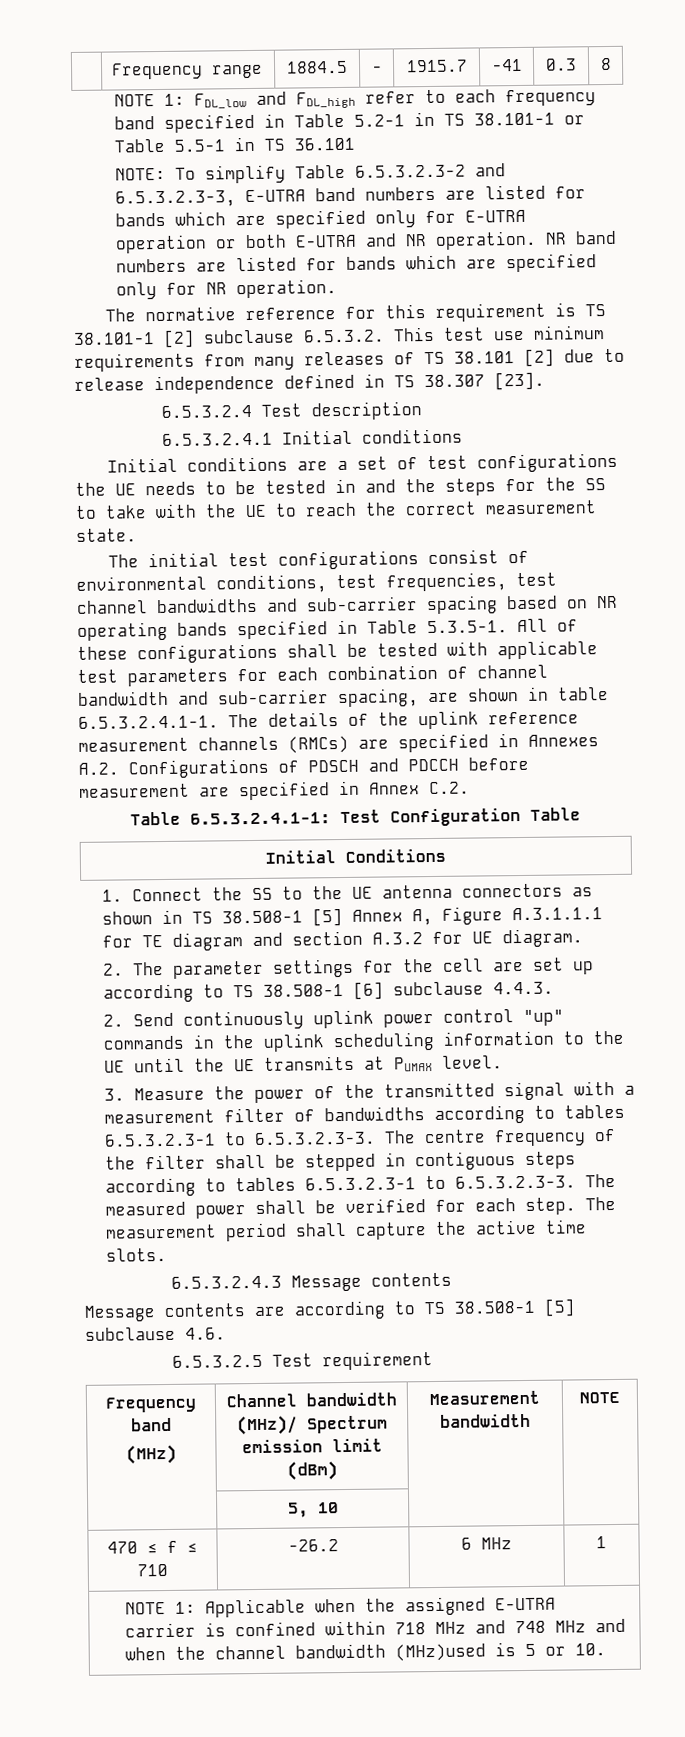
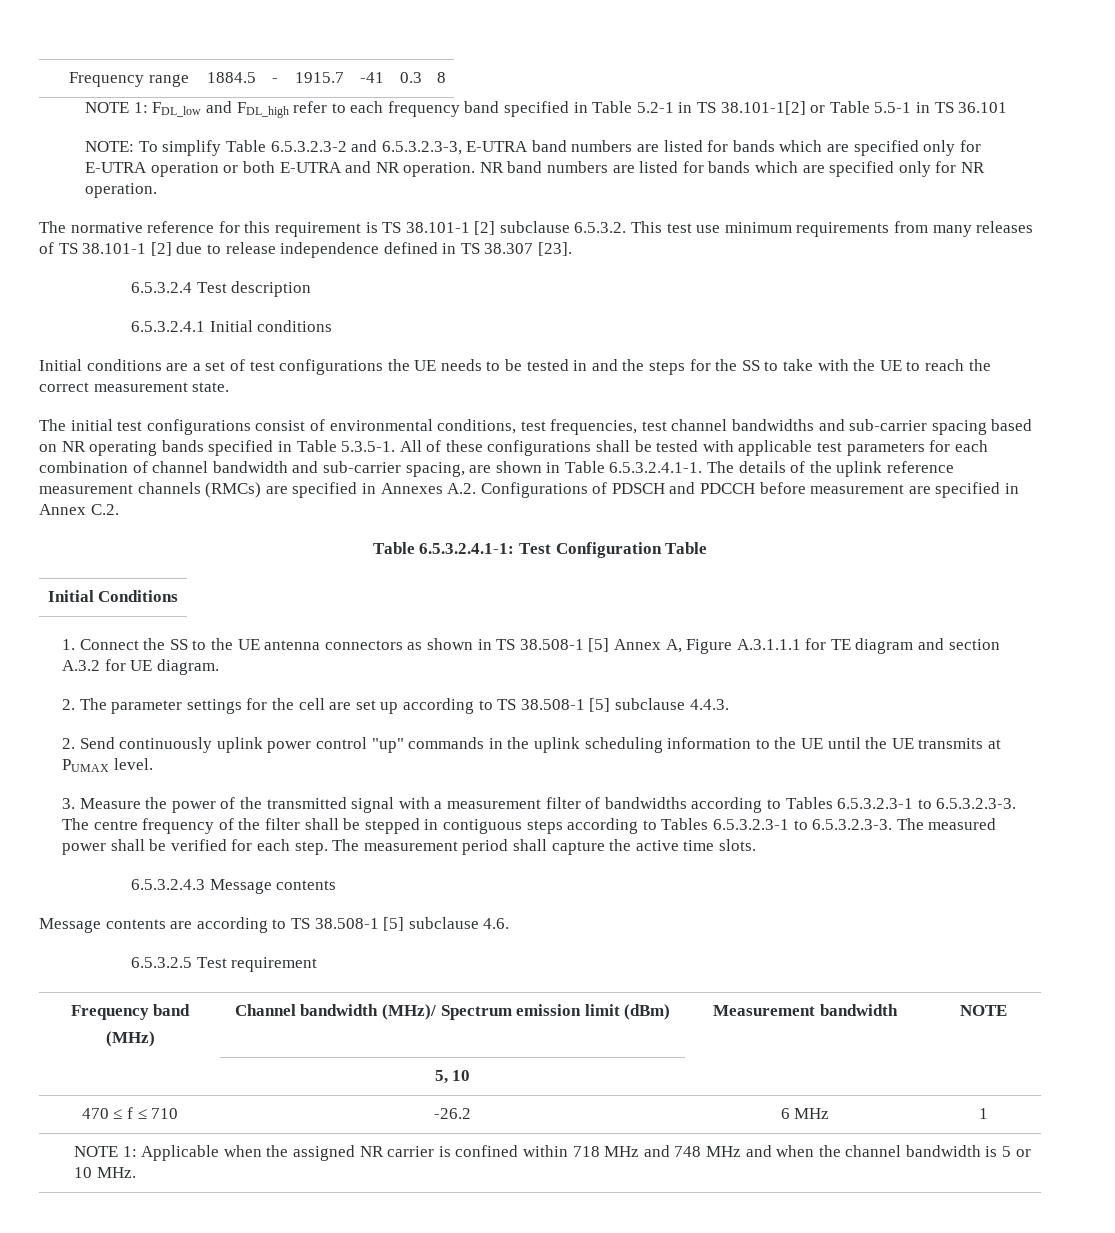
[474,112,556,126] 38.101-1 -> [720,101,806,115] 38.101-1[2]
[454,351,515,364] 38.101 -> [82,243,147,254] 38.101-1
[557,687,609,701] table -> [564,461,605,473] Table
[352,981,384,1000] [6] -> [589,698,611,712] [5]
[563,1104,625,1119] tables -> [785,797,833,809] Tables
[234,1177,296,1192] tables -> [661,818,709,830] Tables
[494,1597,556,1611] E-UTRA -> [359,1146,384,1157] NR
[394,1643,486,1662] (MHz)used -> (981, 1151) none
[574,1643,606,1656] 10. -> [74,1167,136,1178] 10 MHz.

